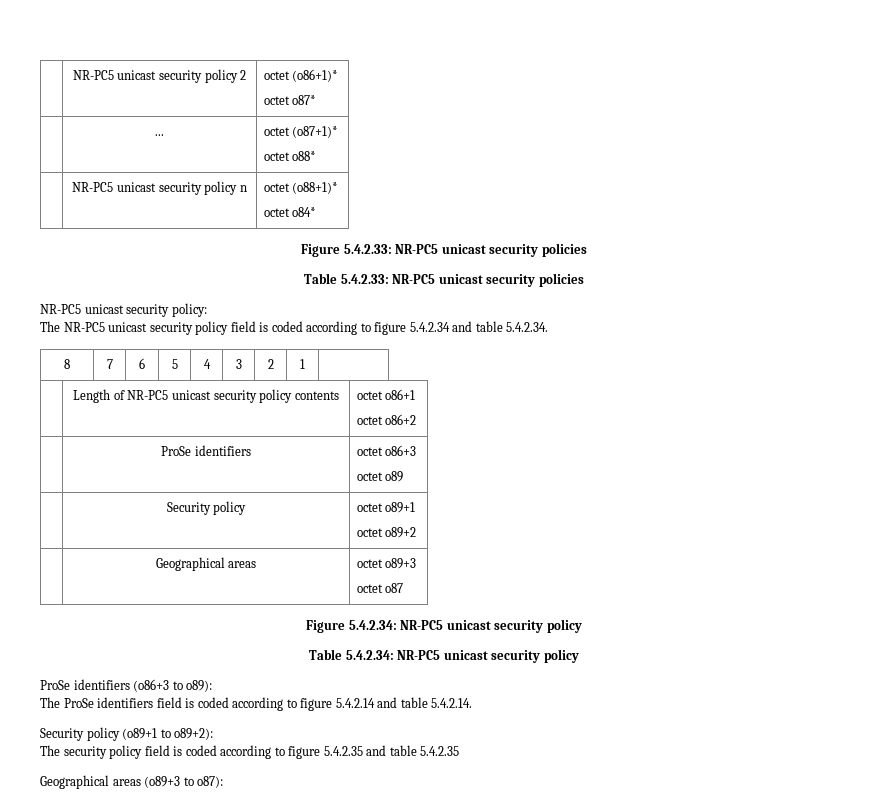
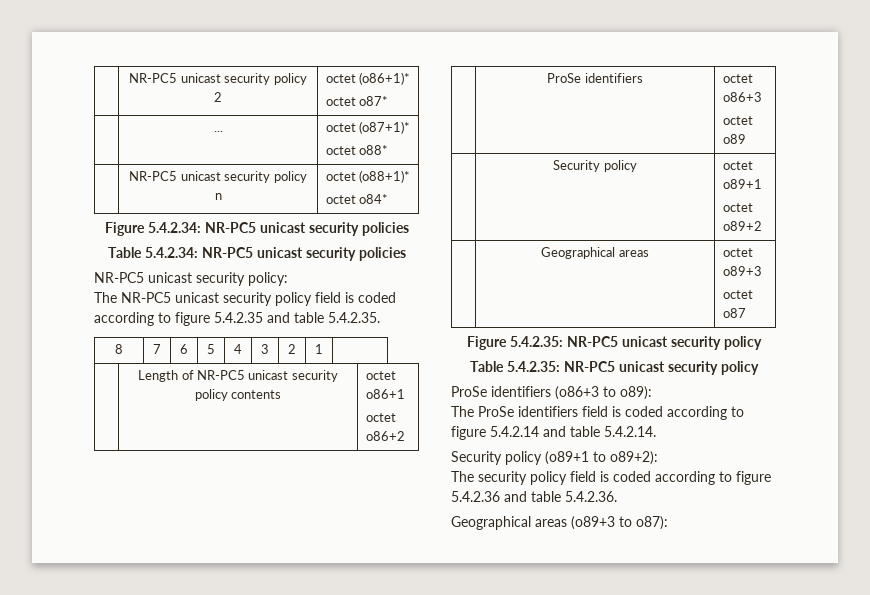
[343,244,392,254] 5.4.2.33: -> [147,222,201,233] 5.4.2.34:
[340,274,389,284] 5.4.2.33: -> [144,247,198,258] 5.4.2.34:
[409,321,549,332] 5.4.2.34 and table 5.4.2.34. -> [214,312,380,323] 5.4.2.35 and table 5.4.2.35.
[348,620,397,630] 5.4.2.34: -> [509,336,563,347] 5.4.2.35:
[345,650,394,660] 5.4.2.34: -> [506,361,560,372] 5.4.2.35:
[323,745,460,756] 5.4.2.35 and table 5.4.2.35 -> [451,491,617,502] 5.4.2.36 and table 5.4.2.36.

